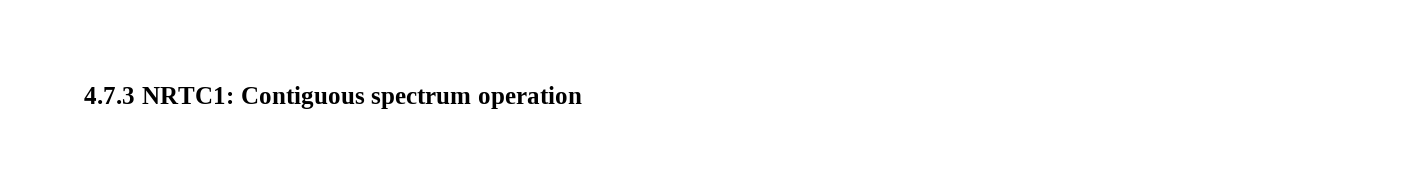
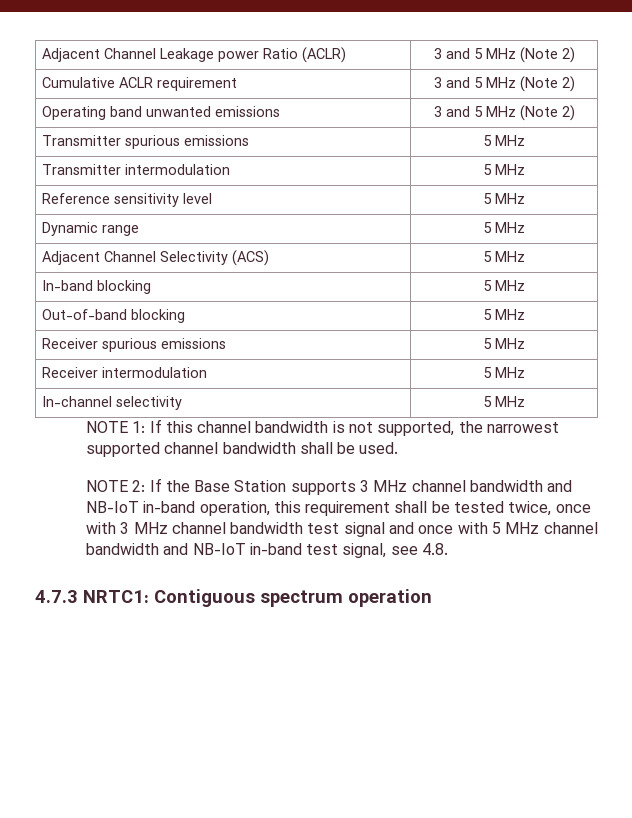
(84, 95) none -> [41,47,346,63] [433,47,575,63] [41,77,237,91] [433,76,575,92] [41,106,280,120] [433,105,575,121] [41,135,249,149] [483,135,525,146] [41,164,230,175] [483,164,525,175] [41,193,212,207] [483,193,525,204] [41,222,139,236] [483,222,525,233] [41,250,269,266] [483,251,525,262] [41,280,151,294] [483,280,525,291] [41,309,185,323] [483,309,525,320] [41,338,226,352] [483,338,525,349] [41,367,207,378] [483,367,525,378] [41,396,182,410] [483,396,525,407] [85,419,560,436] [85,442,399,457] [85,478,573,495] [85,501,591,516] [85,522,598,537] [85,543,449,558] Adjacent Channel Leakage power Ratio (ACLR) | 3 and 5 MHz (Note 2) // Cumulative ACLR requirement | 3 and 5 MHz (Note 2) // Operating band unwanted emissions | 3 and 5 MHz (Note 2) // Transmitter spurious emissions | 5 MHz // Transmitter intermodulation | 5 MHz // Reference sensitivity level | 5 MHz // Dynamic range | 5 MHz // Adjacent Channel Selectivity (ACS) | 5 MHz // In-band blocking | 5 MHz // Out-of-band blocking | 5 MHz // Receiver spurious emissions | 5 MHz // Receiver intermodulation | 5 MHz // In-channel selectivity | 5 MHz // NOTE 1: If this channel bandwidth is not supported, the narrowest supported channel bandwidth shall be used. // NOTE 2: If the Base Station supports 3 MHz channel bandwidth and NB-IoT in-band operation, this requirement shall be tested twice, once with 3 MHz channel bandwidth test signal and once with 5 MHz channel bandwidth and NB-IoT in-band test signal, see 4.8. //

